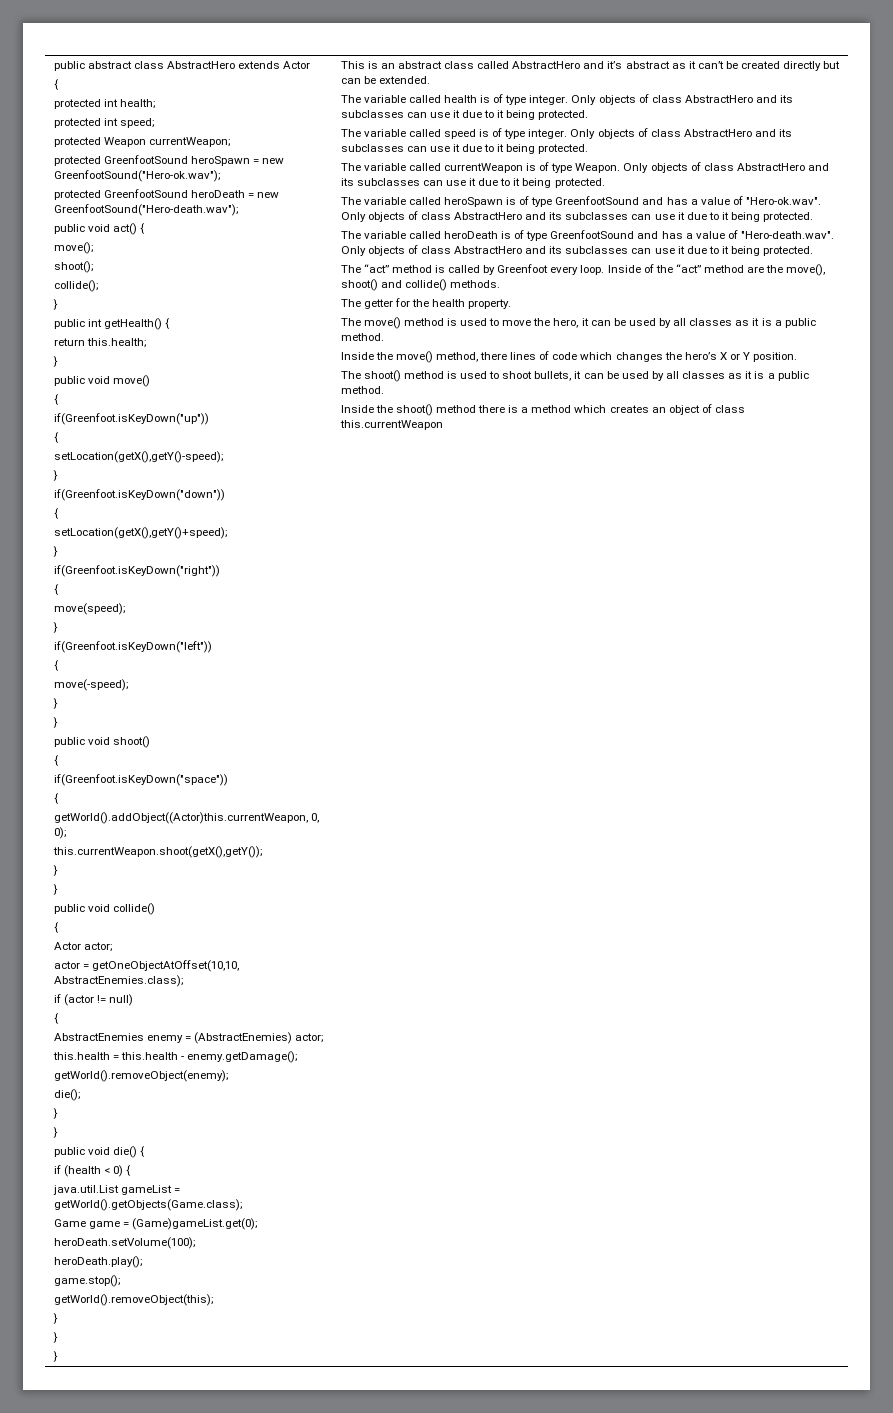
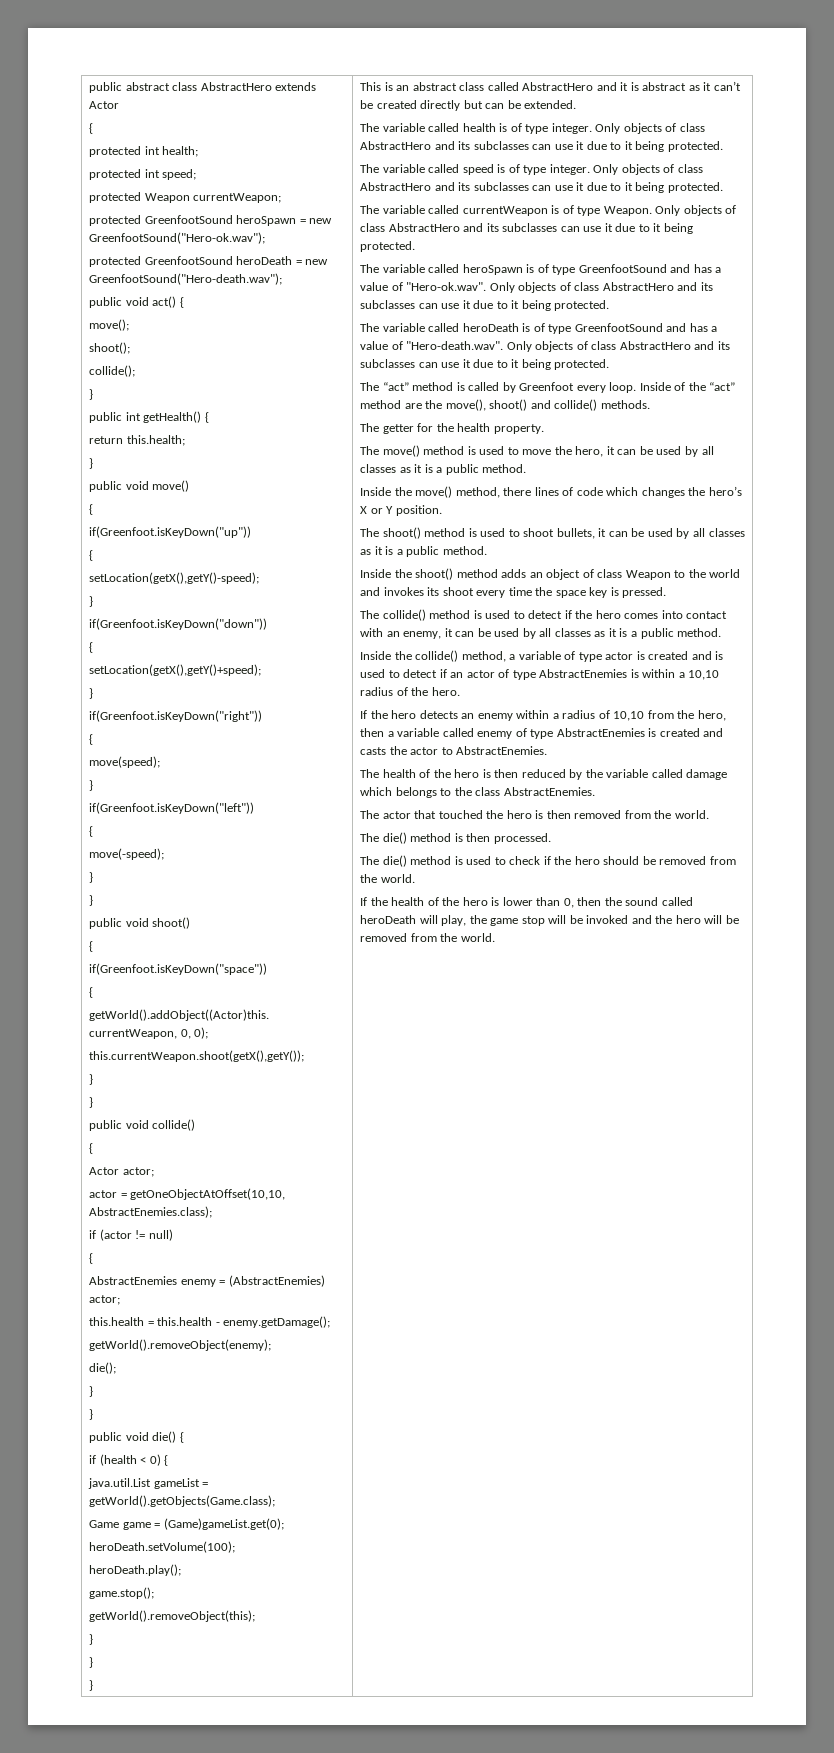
[607,61,623,69] it’s -> [620,82,639,91] it is
[478,404,746,415] [339,420,443,430] there is a method which creates an object of class this.currentWeapon -> [501,569,741,580] [360,587,667,598] [360,609,728,621] [360,628,722,639] [360,650,724,662] [360,669,720,680] [360,687,460,696] [360,710,726,721] [360,728,724,739] [360,746,548,755] [360,769,728,780] [360,787,595,798] [360,810,709,819] [360,832,551,844] [360,855,736,867] [360,874,415,883] [360,897,693,908] [360,915,739,926] [360,933,495,942] adds an object of class Weapon to the world and invokes its shoot every time the space key is pressed. // The collide() method is used to detect if the hero comes into contact with an enemy, it can be used by all classes as it is a public method. // Inside the collide() method, a variable of type actor is created and is used to detect if an actor of type AbstractEnemies is within a 10,10 radius of the hero. // If the hero detects an enemy within a radius of 10,10 from the hero, then a variable called enemy of type AbstractEnemies is created and casts the actor to AbstractEnemies. // The health of the hero is then reduced by the variable called damage which belongs to the class AbstractEnemies. // The actor that touched the hero is then removed from the world. // The die() method is then processed. // The die() method is used to check if the hero should be removed from the world. // If the health of the hero is lower than 0, then the sound called heroDeath will play, the game stop will be invoked and the hero will be removed from the world.

